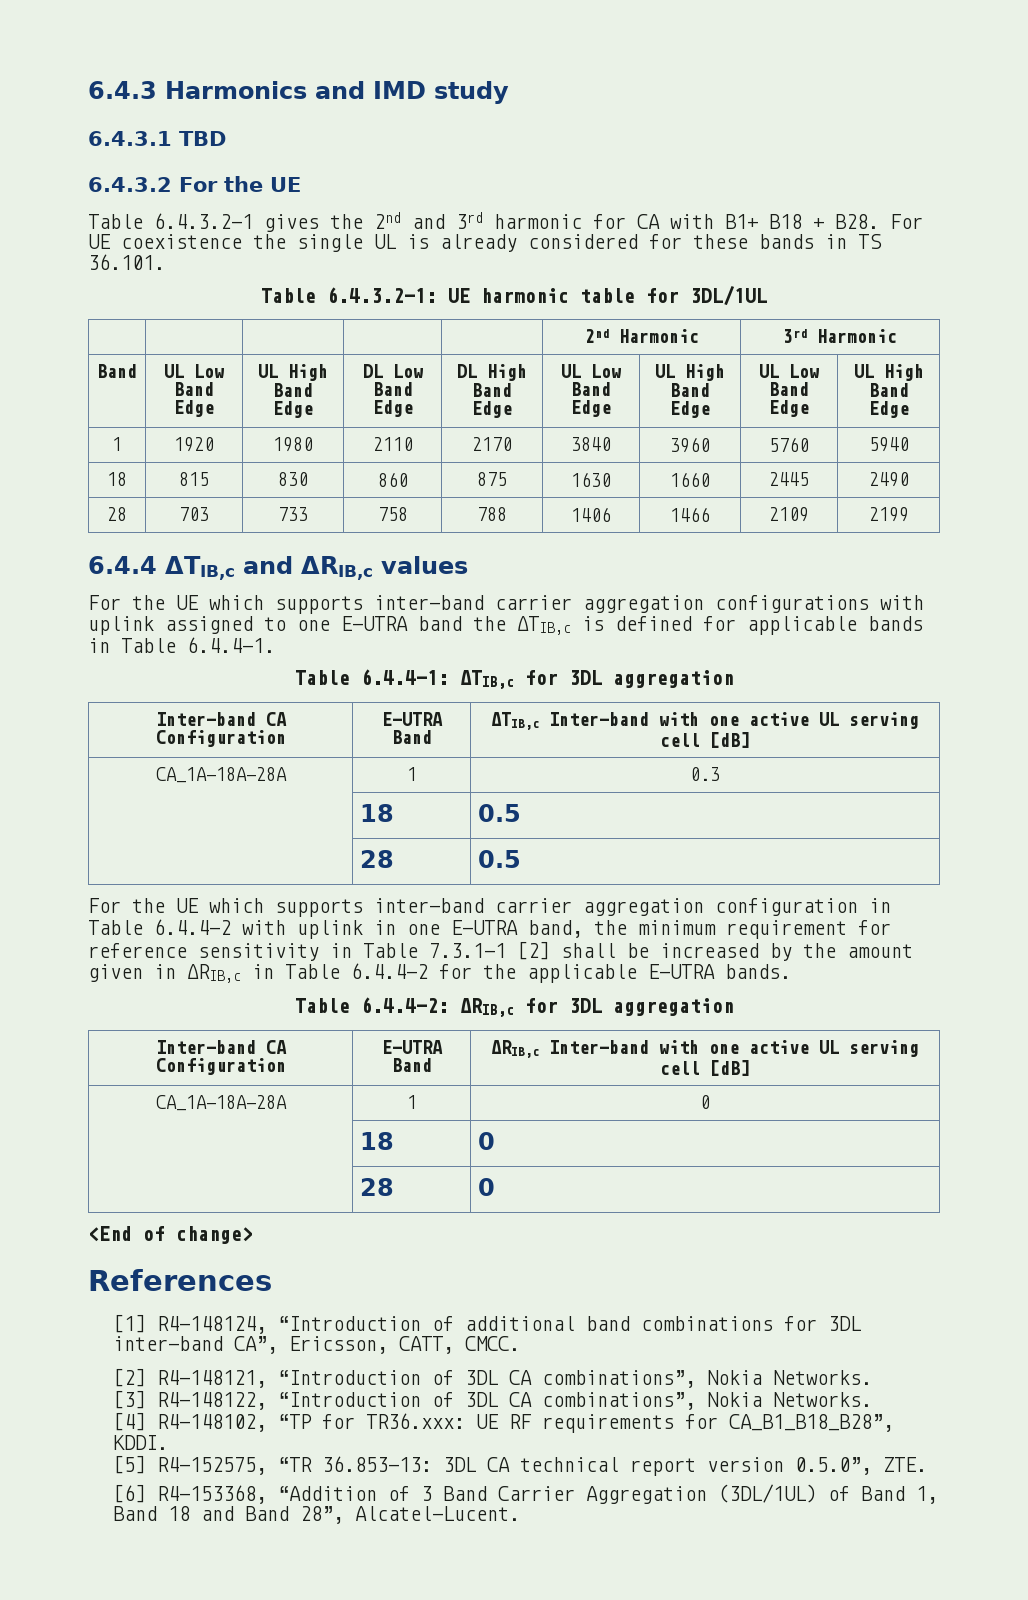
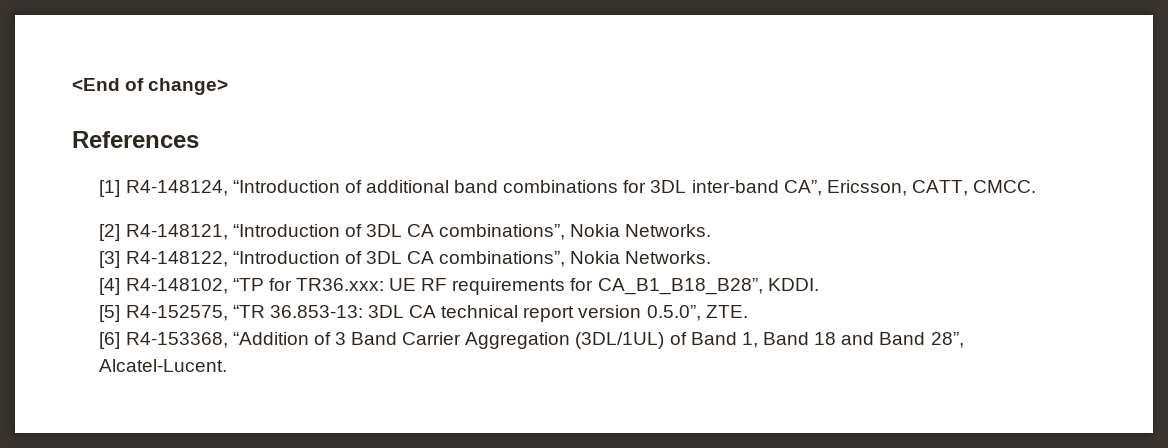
[88,81,509,104] [88,131,226,146] [88,176,301,192] [88,212,923,232] [88,234,882,252] [88,254,165,270] [261,286,767,306] [584,329,699,343] [783,329,897,343] [97,364,137,378] [164,364,224,378] [174,382,214,396] [174,400,214,417] [258,364,328,381] [273,383,313,397] [273,401,313,418] [362,364,423,378] [372,382,413,396] [372,400,413,417] [457,364,527,381] [472,383,512,397] [472,401,512,418] [561,364,621,378] [571,382,611,396] [571,400,611,417] [655,364,725,381] [670,383,710,397] [670,401,710,418] [759,364,819,378] [769,382,809,396] [769,400,809,417] [853,364,924,381] [868,383,909,397] [868,401,909,418] [112,437,122,451] [174,437,214,452] [273,437,313,452] [372,437,413,451] [472,437,512,451] [571,437,611,451] [670,437,710,453] [769,437,809,452] [868,437,909,452] [107,472,127,486] [179,472,209,486] [278,472,308,486] [377,472,408,487] [477,472,507,486] [571,472,611,487] [670,472,710,487] [769,472,809,486] [868,472,909,487] [107,507,127,521] [179,507,209,521] [278,507,308,521] [377,507,408,521] [477,507,507,521] [571,507,611,522] [670,507,710,522] [769,507,809,522] [868,507,909,522] [88,556,468,580] [88,595,924,614] [88,616,923,635] [88,637,275,653] [294,669,734,689] [155,712,287,726] [155,730,286,747] [381,712,443,726] [391,730,432,744] [491,712,919,730] [660,732,750,748] [155,767,287,783] [406,767,417,781] [690,767,720,781] [360,804,395,822] [478,804,522,822] [360,850,395,868] [478,850,522,868] [88,898,891,917] [88,919,891,939] [88,941,913,961] [88,963,791,983] [294,997,734,1017] [155,1040,287,1054] [155,1058,286,1075] [381,1040,443,1054] [391,1058,432,1072] [491,1040,919,1058] [660,1060,750,1076] [155,1095,287,1111] [406,1095,417,1109] [700,1095,710,1109] [360,1132,395,1150] [478,1132,496,1150] [360,1178,395,1196] [478,1178,496,1196] 6.4.3 Harmonics and IMD study // 6.4.3.1 TBD // 6.4.3.2 For the UE // Table 6.4.3.2-1 gives the 2nd and 3rd harmonic for CA with B1+ B18 + B28. For UE coexistence the single UL is already considered for these bands in TS 36.101. // Table 6.4.3.2-1: UE harmonic table for 3DL/1UL // | | | | | 2nd Harmonic | 3rd Harmonic // Band | UL Low Band Edge | UL High Band Edge | DL Low Band Edge | DL High Band Edge | UL Low Band Edge | UL High Band Edge | UL Low Band Edge | UL High Band Edge // 1 | 1920 | 1980 | 2110 | 2170 | 3840 | 3960 | 5760 | 5940 // 18 | 815 | 830 | 860 | 875 | 1630 | 1660 | 2445 | 2490 // 28 | 703 | 733 | 758 | 788 | 1406 | 1466 | 2109 | 2199 // 6.4.4 ΔTIB,c and ΔRIB,c values // For the UE which supports inter-band carrier aggregation configurations with uplink assigned to one E-UTRA band the ΔTIB,c is defined for applicable bands in Table 6.4.4-1. // Table 6.4.4-1: ΔTIB,c for 3DL aggregation // Inter-band CA Configuration | E-UTRA Band | ΔTIB,c Inter-band with one active UL serving cell [dB] // CA_1A-18A-28A | 1 | 0.3 // | 18 | 0.5 // | 28 | 0.5 // For the UE which supports inter-band carrier aggregation configuration in Table 6.4.4-2 with uplink in one E-UTRA band, the minimum requirement for reference sensitivity in Table 7.3.1-1 [2] shall be increased by the amount given in ΔRIB,c in Table 6.4.4-2 for the applicable E-UTRA bands. // Table 6.4.4-2: ΔRIB,c for 3DL aggregation // Inter-band CA Configuration | E-UTRA Band | ΔRIB,c Inter-band with one active UL serving cell [dB] // CA_1A-18A-28A | 1 | 0 // | 18 | 0 // | 28 | 0 // -> (72, 84) none

